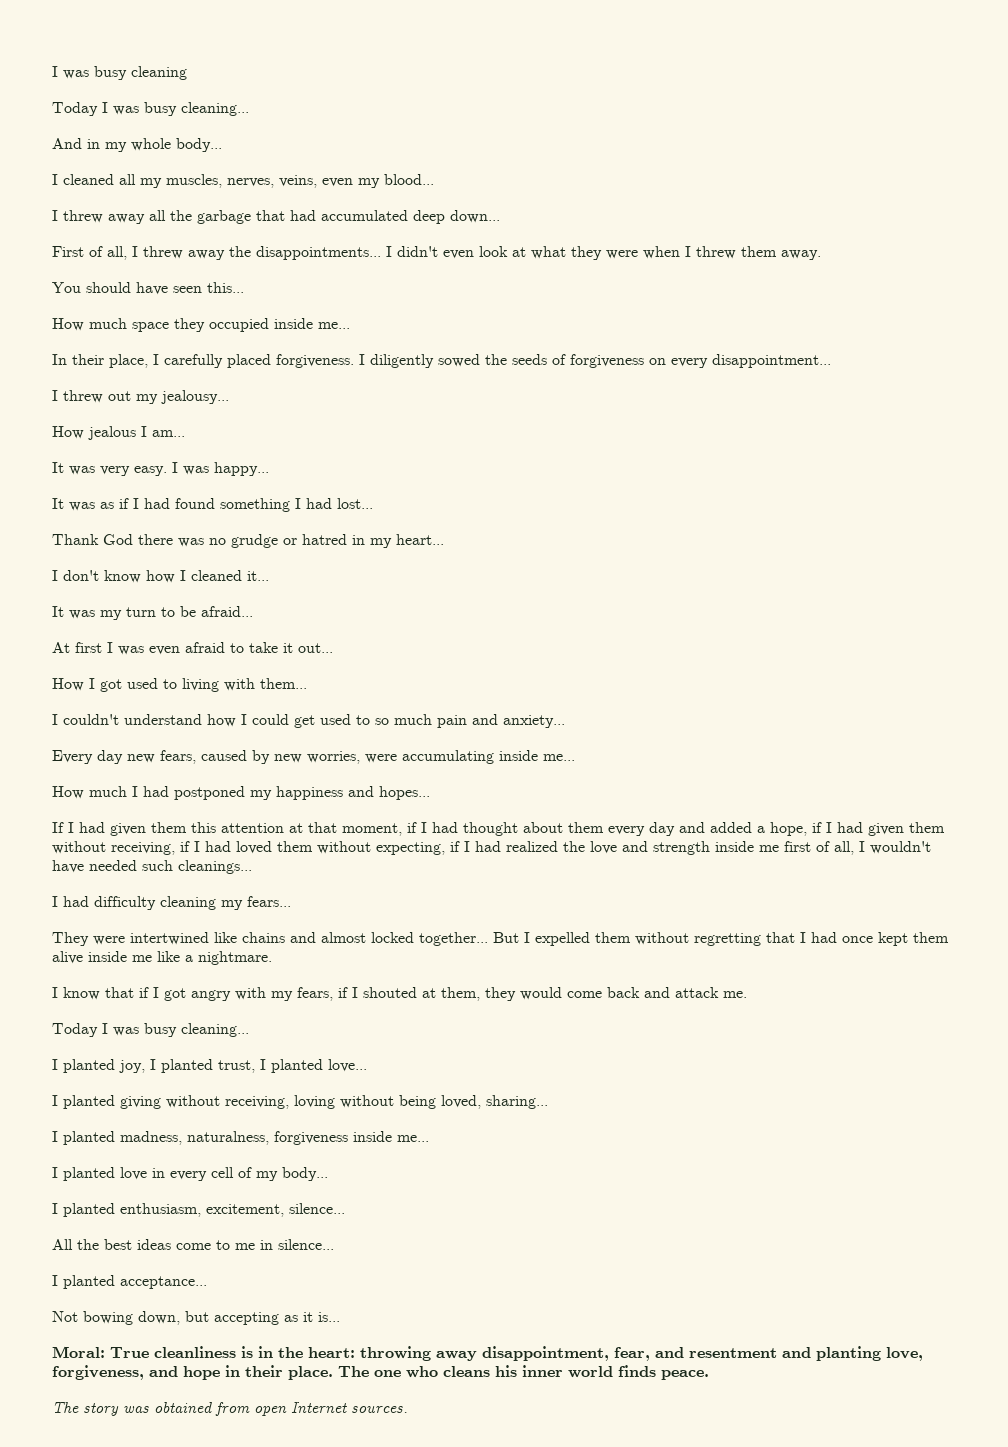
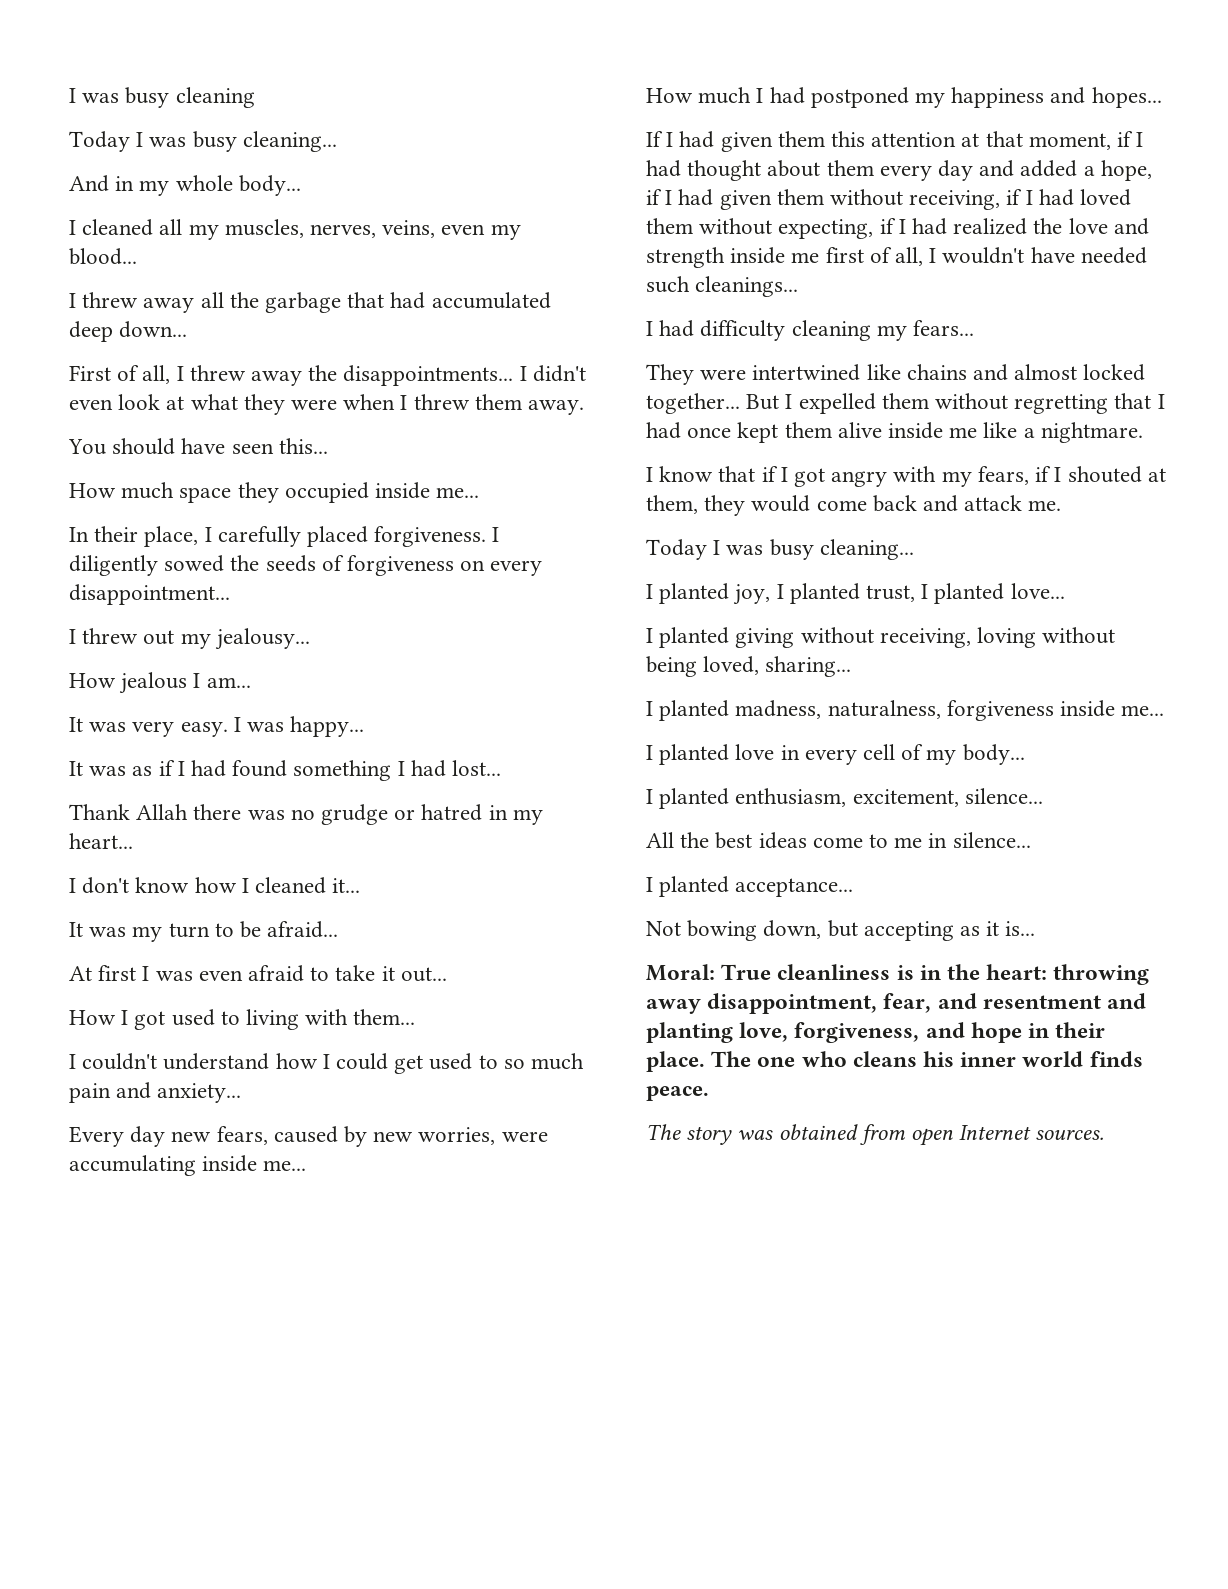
[103,534,133,545] God -> [136,804,189,820] Allah

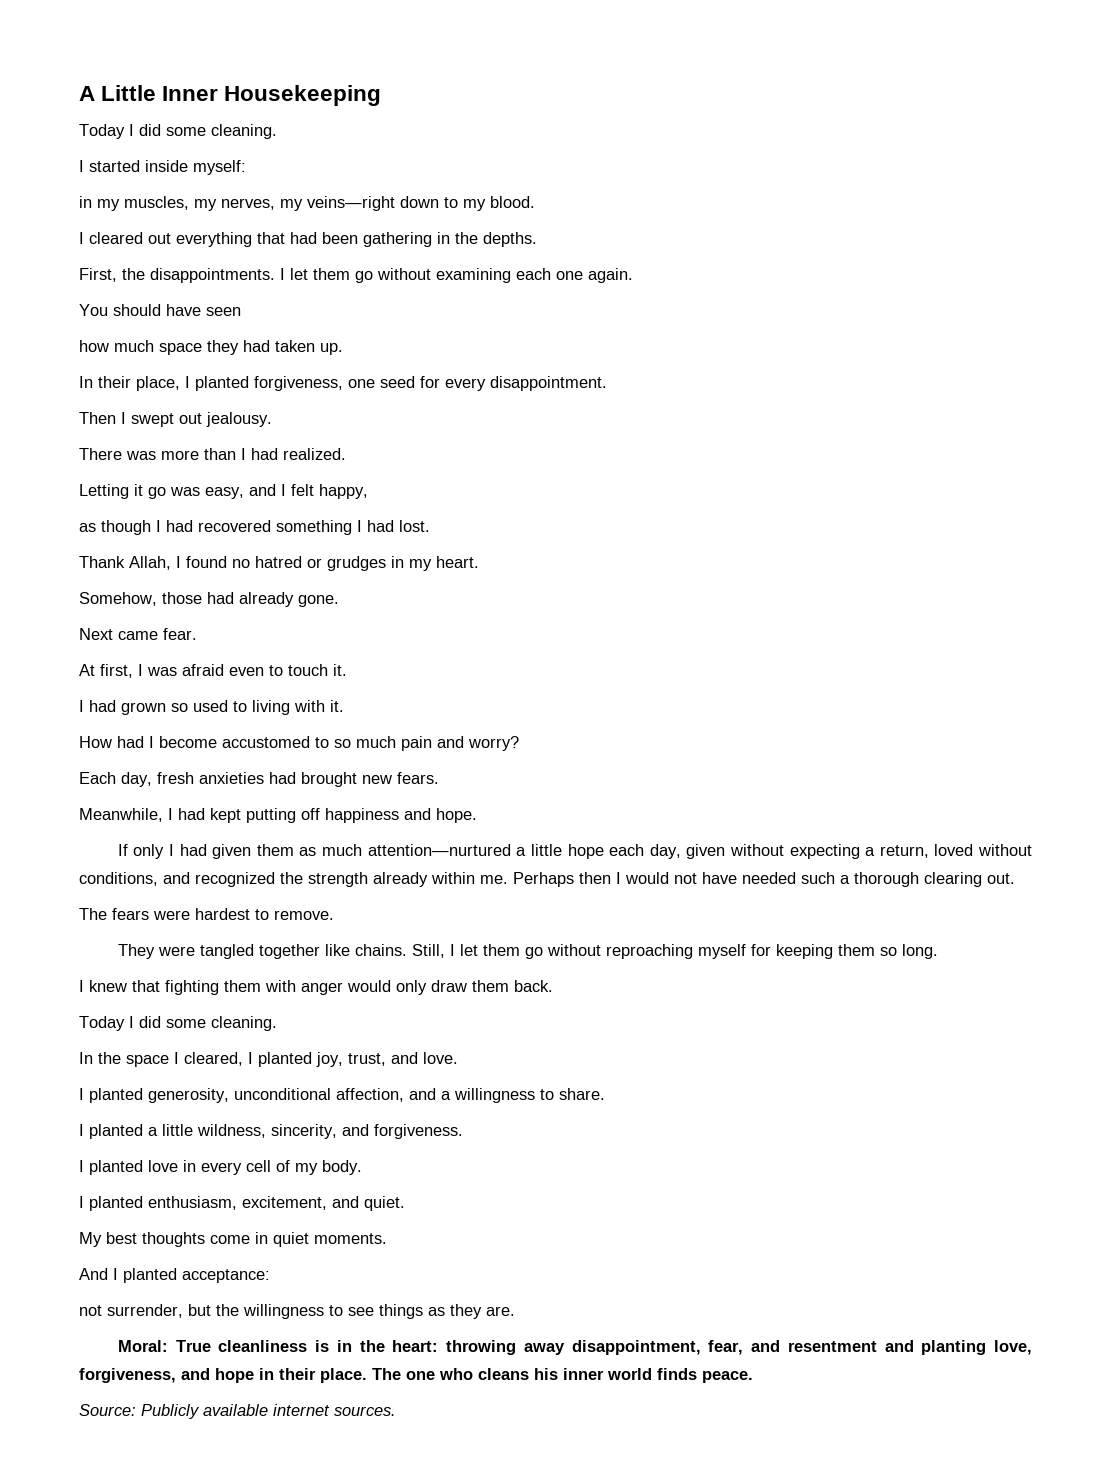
[69,87,255,108] [69,131,337,152] [69,175,301,196] [69,219,521,240] [69,248,137,265] [69,292,551,313] [69,321,188,342] [69,365,586,386] [69,394,585,415] I was busy cleaning // Today I was busy cleaning... // And in my whole body... // I cleaned all my muscles, nerves, veins, even my blood... // I threw away all the garbage that had accumulated deep down... // First of all, I threw away the disappointments... I didn't even look at what they were when I threw them away. -> [79,85,382,106] [79,124,277,139] [79,160,246,175] [79,196,535,211] [79,232,537,247] [79,268,633,283] A Little Inner Housekeeping // Today I did some cleaning. // I started inside myself: // in my muscles, my nerves, my veins—right down to my blood. // I cleared out everything that had been gathering in the depths. // First, the disappointments. I let them go without examining each one again.
[278,438,328,454] [69,483,116,498] this... // How -> [79,340,109,352] // how
[284,482,480,503] occupied inside me... -> [243,340,343,355] had taken up.
[217,526,500,547] [69,555,543,576] [69,584,230,605] [69,628,310,650] [69,672,251,694] [69,716,365,737] [69,760,288,777] carefully placed forgiveness. I diligently sowed the seeds of forgiveness on every disappointment... // I threw out my jealousy... // How jealous I am... // It was very easy. I was happy... // It was as if I had found -> [195,376,607,391] [79,412,272,427] [79,448,346,460] [79,484,368,499] [79,520,271,535] planted forgiveness, one seed for every disappointment. // Then I swept out jealousy. // There was more than I had realized. // Letting it go was easy, and I felt happy, // as though I had recovered
[452,760,502,776] lost... -> [399,520,430,532] lost.
[136,804,543,825] [69,833,133,849] [69,877,361,894] [69,921,339,942] [69,965,447,982] [69,1009,416,1030] [69,1053,473,1074] Allah there was no grudge or hatred in my heart... // I don't know how I cleaned it... // It was my turn to be afraid... // At first I was even afraid to take it out... // How I got used to living with them... // I couldn't understand how I could get used -> [129,556,479,571] [79,592,339,607] [79,628,197,640] [79,664,347,678] [79,700,344,715] [79,736,310,748] Allah, I found no hatred or grudges in my heart. // Somehow, those had already gone. // Next came fear. // At first, I was afraid even to touch it. // I had grown so used to living with it. // How had I become accustomed
[157,1083,242,1103] [69,1126,548,1147] [69,1155,307,1176] [646,87,946,108] anxiety... // Every day new fears, caused by new worries, were accumulating inside me... // How much I had postponed my -> [468,736,519,751] [79,772,439,787] [79,808,320,823] worry? // Each day, fresh anxieties had brought new fears. // Meanwhile, I had kept putting off
[1091,87,1162,108] hopes... -> [436,808,477,823] hope.
[666,131,1144,152] [646,160,1152,181] [646,189,1132,210] [646,218,1149,239] [646,247,1147,268] [646,276,799,297] [646,320,975,341] [646,364,1146,385] [646,393,1165,414] [646,422,1143,443] [646,466,1166,487] [646,495,1062,516] [646,539,914,560] [646,583,1065,605] [646,627,1116,648] [646,656,852,677] [646,700,1165,721] I had given them this attention at that moment, if I had thought about them every day and added a hope, if I had given them without receiving, if I had loved them without expecting, if I had realized the love and strength inside me first of all, I wouldn't have needed such cleanings... // I had difficulty cleaning my fears... // They were intertwined like chains and almost locked together... But I expelled them without regretting that I had once kept them alive inside me like a nightmare. // I know that if I got angry with my fears, if I shouted at them, they would come back and attack me. // Today I was busy cleaning... // I planted joy, I planted trust, I planted love... // I planted giving without receiving, loving without being loved, sharing... // I planted madness, naturalness, forgiveness inside me... -> [133,844,1032,859] [79,872,1015,887] [79,908,334,920] [117,944,938,959] [79,980,553,995] [79,1016,277,1031] [79,1052,458,1067] [79,1088,605,1103] [79,1124,463,1139] only I had given them as much attention—nurtured a little hope each day, given without expecting a return, loved without conditions, and recognized the strength already within me. Perhaps then I would not have needed such a thorough clearing out. // The fears were hardest to remove. // They were tangled together like chains. Still, I let them go without reproaching myself for keeping them so long. // I knew that fighting them with anger would only draw them back. // Today I did some cleaning. // In the space I cleared, I planted joy, trust, and love. // I planted generosity, unconditional affection, and a willingness to share. // I planted a little wildness, sincerity, and forgiveness.
[962,744,1025,765] body... -> [322,1160,362,1175] body.
[964,788,1043,804] [646,832,1031,849] [646,876,854,897] [646,920,1036,941] silence... // All the best ideas come to me in silence... // I planted acceptance... // Not bowing down, but accepting as it is... -> [332,1196,405,1211] [79,1232,387,1247] [79,1268,270,1283] [79,1304,515,1319] and quiet. // My best thoughts come in quiet moments. // And I planted acceptance: // not surrender, but the willingness to see things as they are.
[646,1124,1032,1146] The story was obtained from open Internet -> [79,1404,330,1419] Source: Publicly available internet

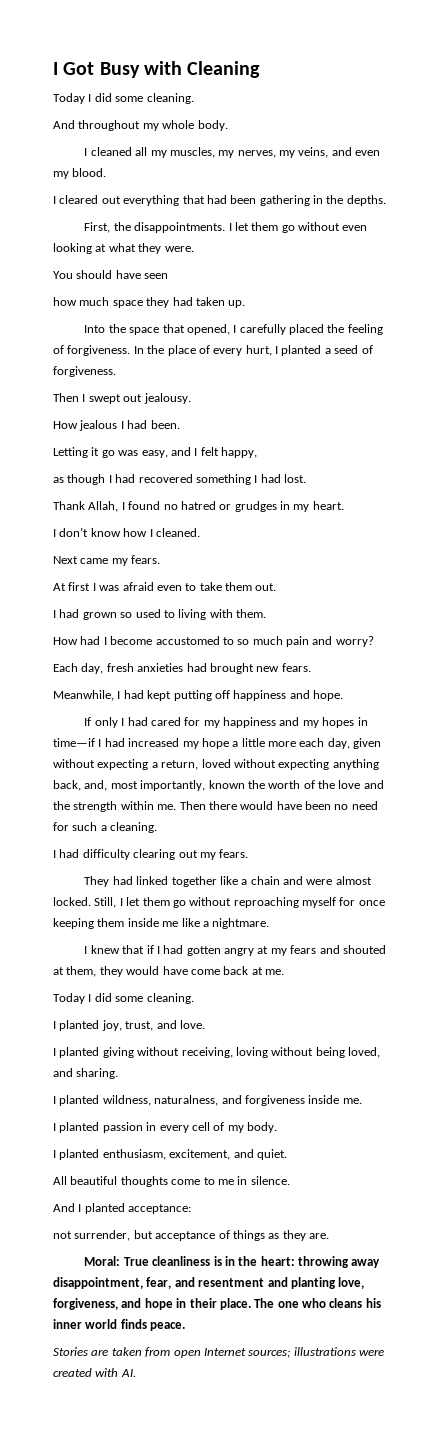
[79,85,382,106] [79,124,277,139] [79,160,246,175] [79,196,92,208] A Little Inner Housekeeping // Today I did some cleaning. // I started inside myself: // in -> [53,61,261,78] [53,93,194,104] [53,120,228,131] [84,147,148,156] I Got Busy with Cleaning // Today I did some cleaning. // And throughout my whole body. // I cleaned all
[307,196,458,211] veins—right down to -> [298,147,381,158] veins, and even
[436,268,633,283] examining each one again. -> [342,225,368,231] [53,243,194,254] even looking at what they were.
[79,376,607,391] In their place, I planted forgiveness, one seed for every disappointment. -> [84,324,383,335] [53,345,373,356] [53,366,116,377] Into the space that opened, I carefully placed the feeling of forgiveness. In the place of every hurt, I planted a seed of forgiveness.
[79,448,346,460] There was more than I had realized. -> [53,420,180,431] How jealous I had been.
[79,592,339,607] Somehow, those had already gone. -> [53,527,200,537] I don’t know how I cleaned.
[163,628,197,640] fear. -> [111,555,161,566] my fears.
[100,664,133,678] first, -> [68,582,91,591] first
[288,664,347,676] touch it. -> [199,582,277,591] take them out.
[330,700,344,712] it. -> [236,609,266,618] them.
[212,844,604,859] given them as much attention—nurtured a little hope -> [150,717,368,728] [53,738,296,749] cared for my happiness and my hopes in time—if I had increased my hope a little more
[79,872,275,887] conditions, and recognized -> [278,759,379,770] [53,780,384,791] expecting anything back, and, most importantly, known the worth of the love and
[373,872,428,887] already -> (118, 806) none
[513,872,1015,887] [79,908,334,920] [117,944,407,959] Perhaps then I would not have needed such a thorough clearing out. // The fears were hardest to remove. // They were tangled together like chains. -> [179,801,378,810] [53,822,158,833] [53,849,249,860] [84,876,372,887] [53,897,91,906] Then there would have been no need for such a cleaning. // I had difficulty clearing out my fears. // They had linked together like a chain and were almost locked.
(771, 950) none -> [358,900,385,906] once
[879,944,938,959] [79,980,553,995] [79,1016,277,1031] [79,1052,243,1067] so long. // I knew that fighting them with anger would only draw them back. // Today I did some cleaning. // In the space I cleared, -> [127,918,270,929] [84,945,386,956] [53,966,284,977] [53,993,194,1004] inside me like a nightmare. // I knew that if I had gotten angry at my fears and shouted at them, they would have come back at me. // Today I did some cleaning. //
[148,1088,605,1103] [79,1124,463,1139] [79,1160,178,1175] generosity, unconditional affection, and a willingness to share. // I planted a little wildness, sincerity, and forgiveness. // I planted love -> [102,1047,380,1058] [53,1068,119,1079] [53,1095,362,1106] [53,1122,143,1133] giving without receiving, loving without being loved, and sharing. // I planted wildness, naturalness, and forgiveness inside me. // I planted passion
[79,1232,387,1247] My best thoughts come in quiet moments. -> [53,1176,290,1187] All beautiful thoughts come to me in silence.
[216,1304,374,1319] the willingness to see -> [155,1230,230,1241] acceptance of
[79,1404,396,1419] Source: Publicly available internet sources. -> [53,1347,384,1358] [53,1368,136,1377] Stories are taken from open Internet sources; illustrations were created with AI.

